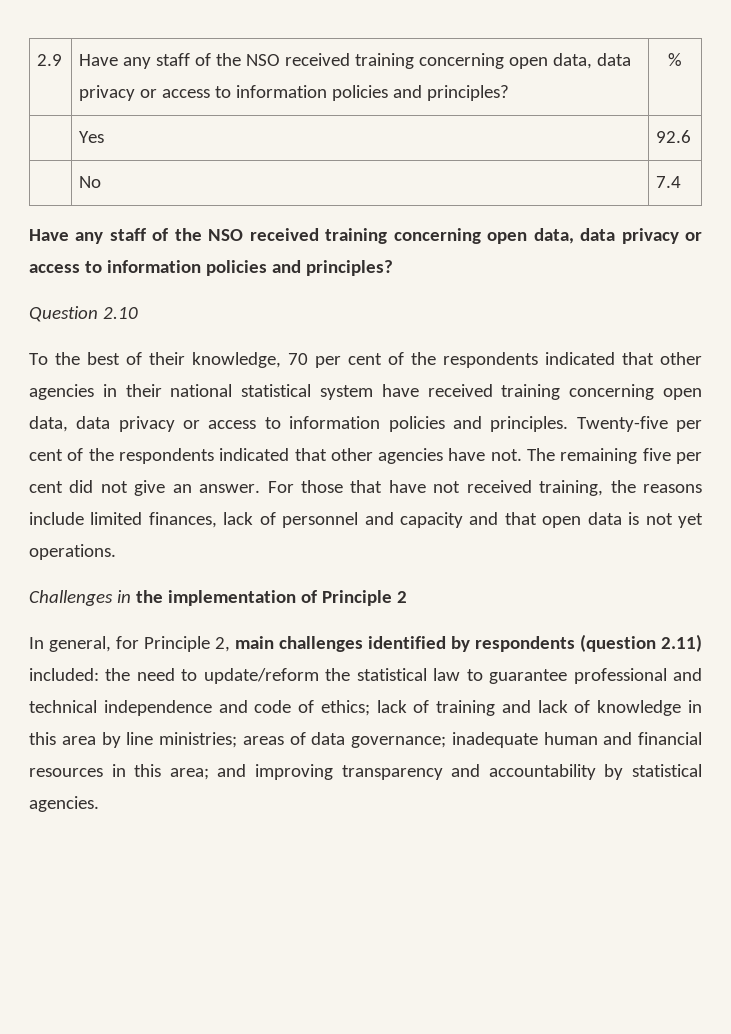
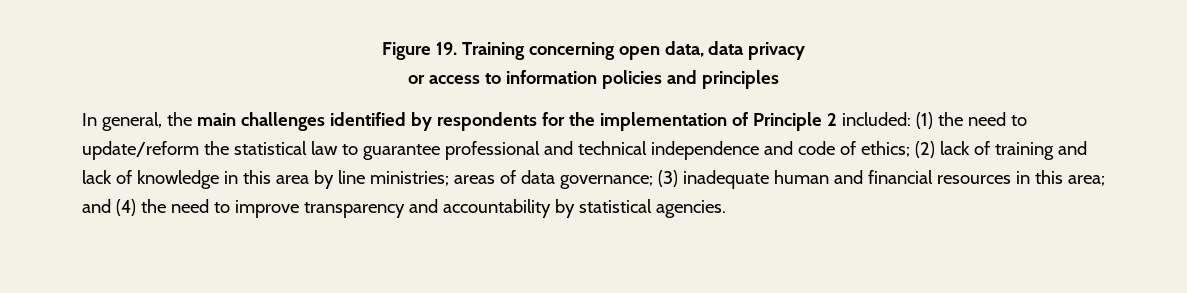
[37,54,63,66] [79,53,632,69] [79,85,510,101] [668,53,682,66] [79,131,105,143] [656,130,692,143] [79,176,102,188] [656,176,682,188] [29,228,702,244] [29,260,393,276] [29,306,138,322] [29,352,702,368] [29,384,702,400] [29,416,702,432] [29,448,702,464] [29,480,702,496] [29,512,704,528] [29,544,116,560] [29,590,131,606] 2.9 | Have any staff of the NSO received training concerning open data, data privacy or access to information policies and principles? | % // | Yes | 92.6 // | No | 7.4 // Have any staff of the NSO received training concerning open data, data privacy or access to information policies and principles? // Question 2.10 // To the best of their knowledge, 70 per cent of the respondents indicated that other agencies in their national statistical system have received training concerning open data, data privacy or access to information policies and principles. Twenty-five per cent of the respondents indicated that other agencies have not. The remaining five per cent did not give an answer. For those that have not received training, the reasons include limited finances, lack of personnel and capacity and that open data is not yet operations. // Challenges in -> [381,41,806,60] [408,70,779,89] [82,112,565,131] Figure 19. Training concerning open data, data privacy // or access to information policies and principles // In general, the main challenges identified by respondents for
[29,634,702,652] [29,668,99,681] // In general, for Principle 2, main challenges identified by respondents (question 2.11) included: -> [841,112,933,129] included: (1)
(370, 708) none -> [914,141,935,158] (2)
(446, 742) none -> [657,170,678,187] (3)
[254,764,333,780] improving -> [115,199,299,218] (4) the need to improve

